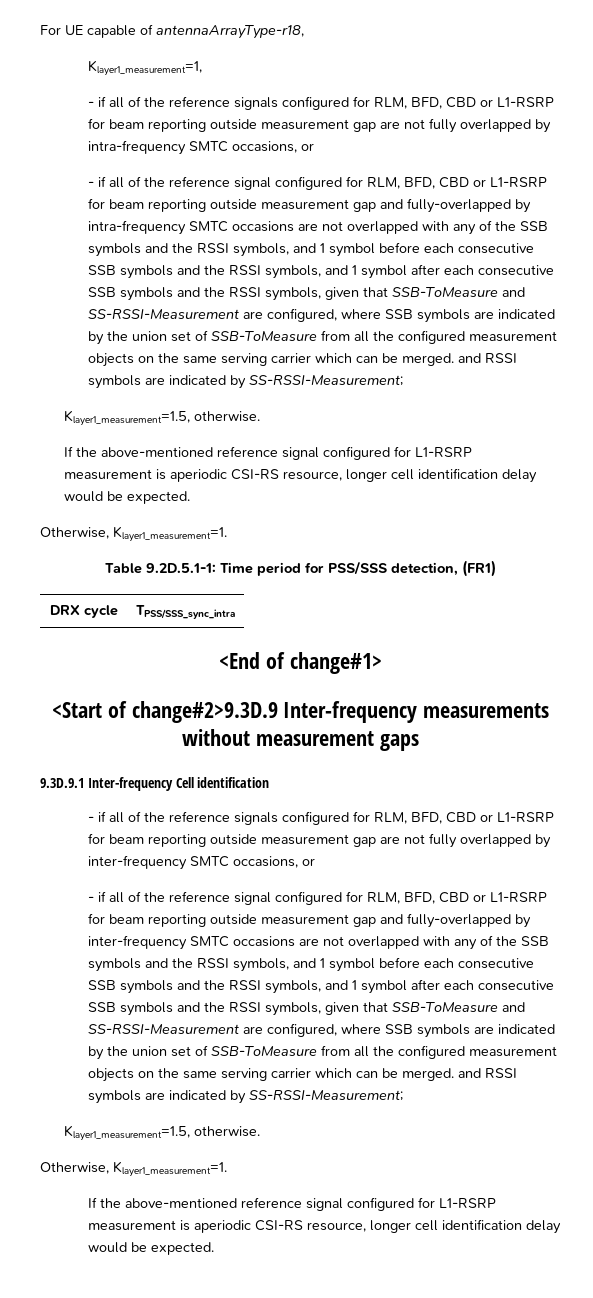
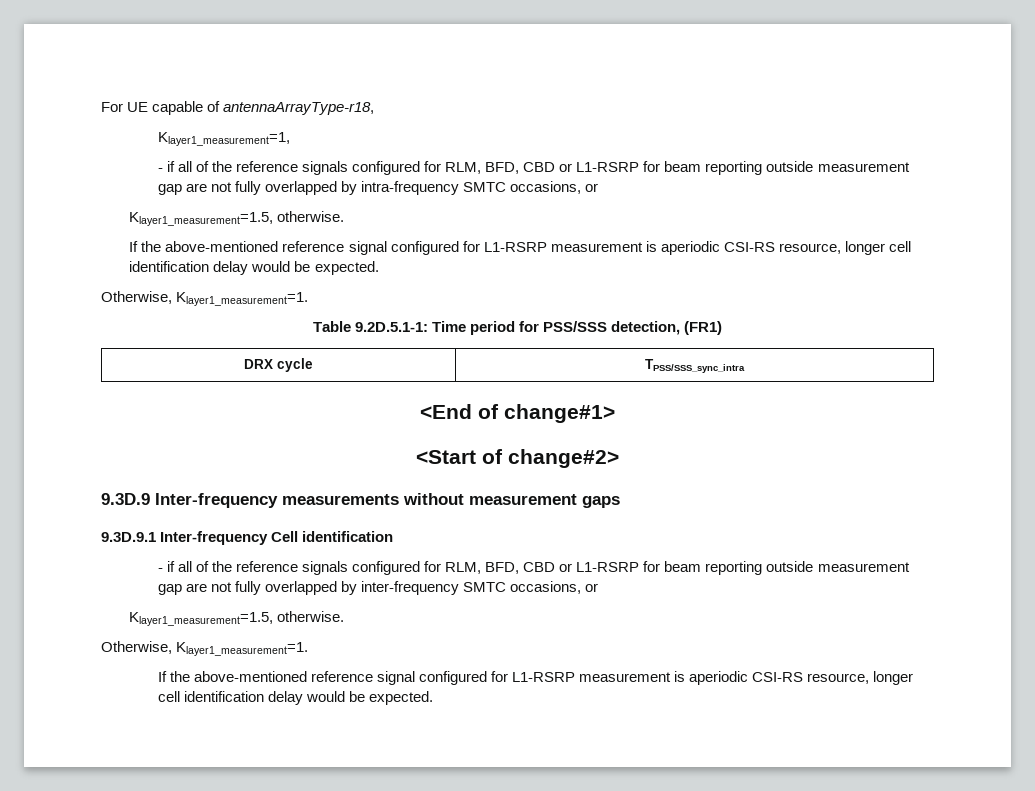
[88,176,548,190] [88,198,532,213] [88,220,549,235] [88,242,535,257] [88,264,555,279] [88,287,526,301] [88,308,556,323] [88,330,558,345] [88,353,518,367] [88,375,404,389] // - if all of the reference signal configured for RLM, BFD, CBD or L1-RSRP for beam reporting outside measurement gap and fully-overlapped by intra-frequency SMTC occasions are not overlapped with any of the SSB symbols and the RSSI symbols, and 1 symbol before each consecutive SSB symbols and the RSSI symbols, and 1 symbol after each consecutive SSB symbols and the RSSI symbols, given that SSB-ToMeasure and SS-RSSI-Measurement are configured, where SSB symbols are indicated by the union set of SSB-ToMeasure from all the configured measurement objects on the same serving carrier which can be merged. and RSSI symbols are indicated by SS-RSSI-Measurement; -> (599, 187) none
[131,701,278,723] change#2>9.3D.9 -> [508,449,619,468] [101,493,150,505] change#2> // 9.3D.9
[88,891,548,905] [88,913,532,928] [88,935,550,950] [88,957,535,972] [88,979,555,994] [88,1002,526,1016] [88,1023,556,1038] [88,1045,558,1060] [88,1068,518,1082] [88,1090,404,1104] // - if all of the reference signal configured for RLM, BFD, CBD or L1-RSRP for beam reporting outside measurement gap and fully-overlapped by inter-frequency SMTC occasions are not overlapped with any of the SSB symbols and the RSSI symbols, and 1 symbol before each consecutive SSB symbols and the RSSI symbols, and 1 symbol after each consecutive SSB symbols and the RSSI symbols, given that SSB-ToMeasure and SS-RSSI-Measurement are configured, where SSB symbols are indicated by the union set of SSB-ToMeasure from all the configured measurement objects on the same serving carrier which can be merged. and RSSI symbols are indicated by SS-RSSI-Measurement; -> (599, 587) none

